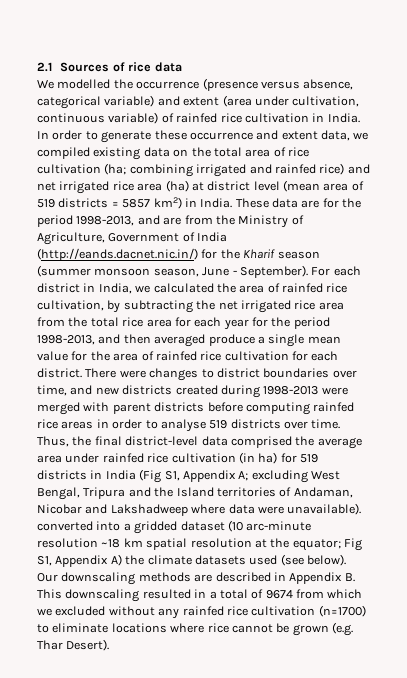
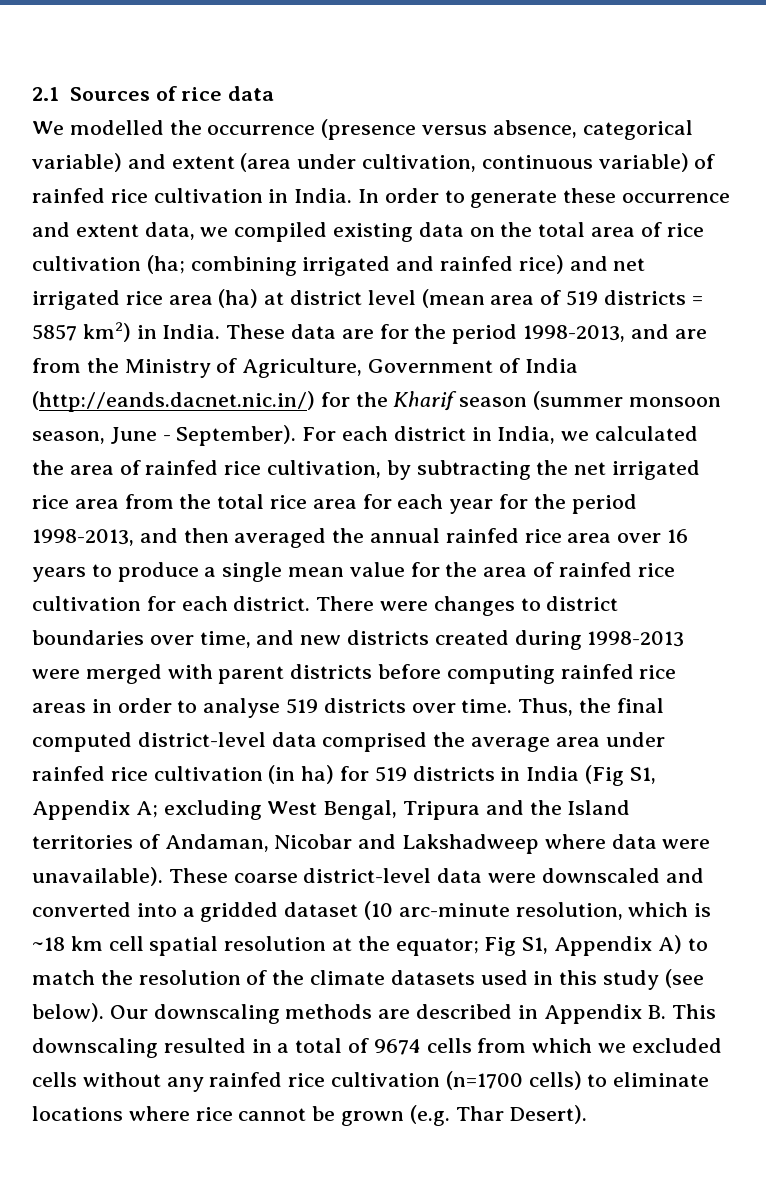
(206, 340) none -> [332,528,689,543] [32,564,112,582] the annual rainfed rice area over 16 years to
(122, 441) none -> [32,732,132,752] computed
(362, 509) none -> [168,868,704,883] These coarse district-level data were downscaled and
[37,538,98,548] resolution -> [515,902,712,920] resolution, which is
(143, 542) none -> [108,936,144,951] cell
(122, 560) none -> [687,938,708,951] [32,970,268,985] to match the resolution of
(278, 560) none -> [533,970,660,990] in this study
(293, 594) none -> [426,1038,472,1053] cells
(106, 611) none -> [32,1072,77,1087] cells
[318,605,366,617] (n=1700) -> [445,1071,582,1090] (n=1700 cells)

